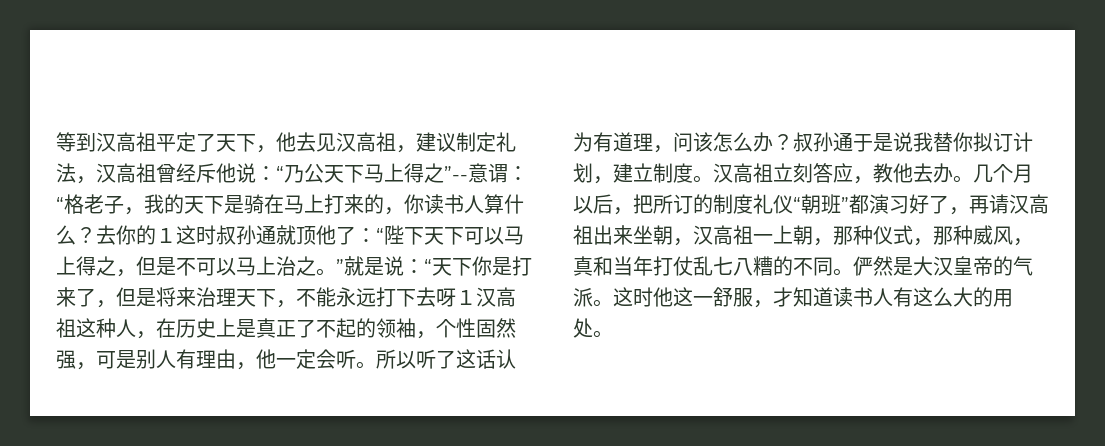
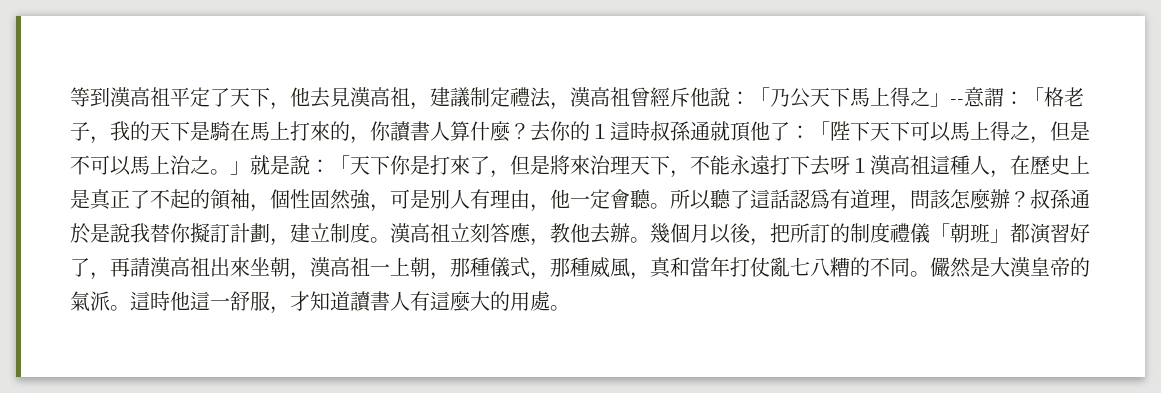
[96,132,116,152] 汉 -> [110,87,130,107] 漢
[316,132,356,152] 见汉 -> [330,87,370,107] 見漢
[436,132,516,152] [56,163,528,184] [56,197,64,212] 议制定礼法，汉高祖曾经斥他说：“乃公天下马上得之”--意谓：“ -> [450,87,1044,110] 議制定禮法，漢高祖曾經斥他說：「乃公天下馬上得之」--意謂：「
[244,194,524,215] [56,225,384,245] 骑在马上打来的，你读书人算什么？去你的１这时叔孙通就顶他了：“ -> [209,121,830,144] 騎在馬上打來的，你讀書人算什麼？去你的１這時叔孫通就頂他了：「
[504,226,524,245] 马 -> [950,121,970,141] 馬
[236,257,256,276] 马 -> [130,155,150,175] 馬
[336,256,432,276] ”就是说：“ -> [230,155,350,175] 」就是說：「
[56,287,76,307] 来 -> [450,155,470,175] 來
[156,287,196,307] 将来 -> [550,155,590,175] 將來
[356,288,376,307] 远 -> [750,155,770,175] 遠
[476,287,516,307] [56,318,196,339] 汉高祖这种人，在历 -> [870,155,1050,178] 漢高祖這種人，在歷
[376,318,516,339] [56,349,516,370] [573,132,1033,153] [573,163,593,183] 领袖，个性固然强，可是别人有理由，他一定会听。所以听了这话认为有道理，问该怎么办？叔孙通于是说我替你拟订计划 -> [210,189,1090,212] [70,223,270,244] 領袖，個性固然強，可是別人有理由，他一定會聽。所以聽了這話認爲有道理，問該怎麼辦？叔孫通於是說我替你擬訂計劃
[713,163,733,183] 汉 -> [390,223,410,243] 漢
[833,163,853,183] 应 -> [510,223,531,243] 應
[933,163,1033,183] [573,194,1049,215] [573,225,1033,246] [573,256,1033,276] [573,287,1013,308] [573,318,593,338] 办。几个月以后，把所订的制度礼仪“朝班”都演习好了，再请汉高祖出来坐朝，汉高祖一上朝，那种仪式，那种威风，真和当年打仗乱七八糟的不同。俨然是大汉皇帝的气派。这时他这一舒服，才知道读书人有这么大的用处 -> [610,222,1090,246] [70,257,1090,280] [70,291,550,314] 辦。幾個月以後，把所訂的制度禮儀「朝班」都演習好了，再請漢高祖出來坐朝，漢高祖一上朝，那種儀式，那種威風，真和當年打仗亂七八糟的不同。儼然是大漢皇帝的氣派。這時他這一舒服，才知道讀書人有這麼大的用處

